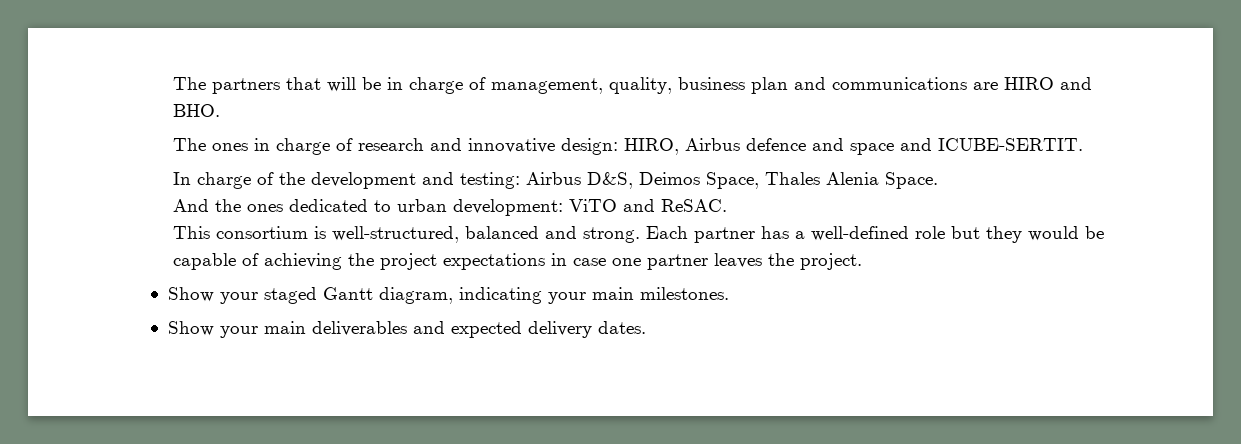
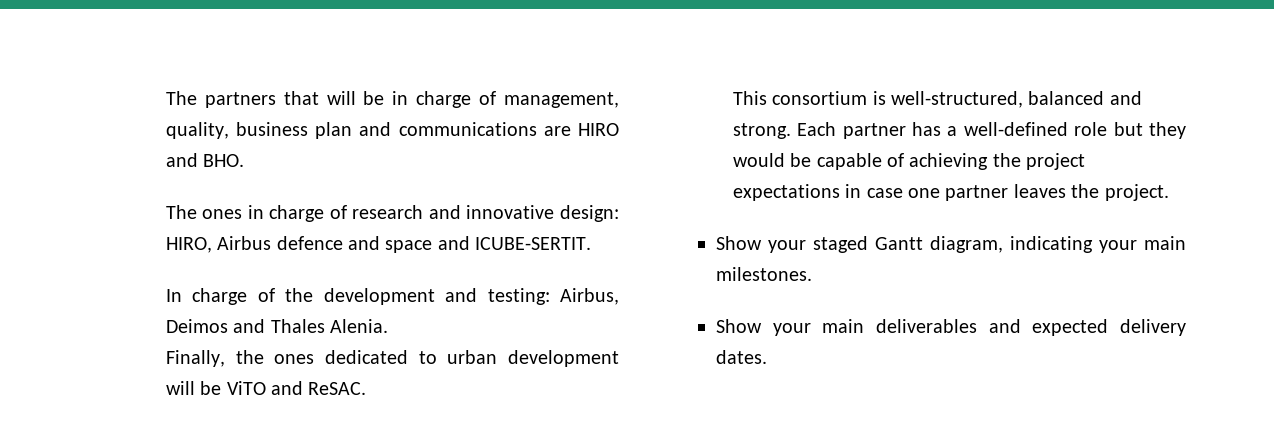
[525,172,938,189] [172,199,209,212] Airbus D&S, Deimos Space, Thales Alenia Space. // And -> [559,288,619,305] [165,319,388,333] [165,350,225,367] Airbus, Deimos and Thales Alenia. // Finally,
[452,199,563,216] development: -> [508,350,620,367] [165,381,222,395] development will be

